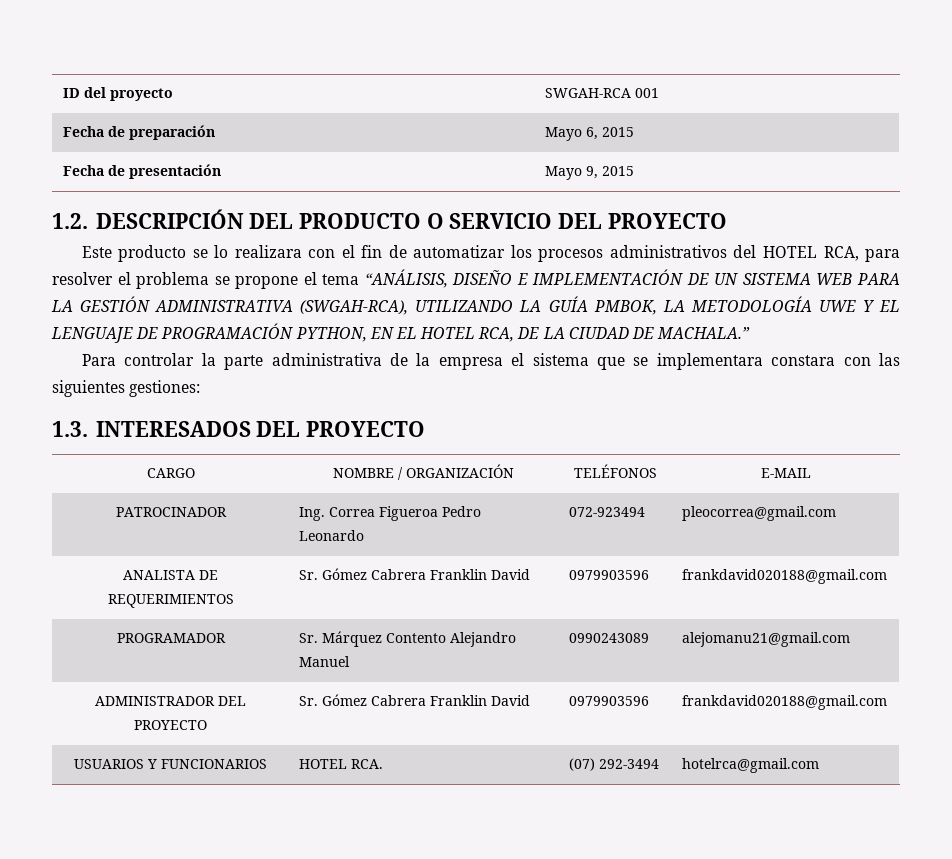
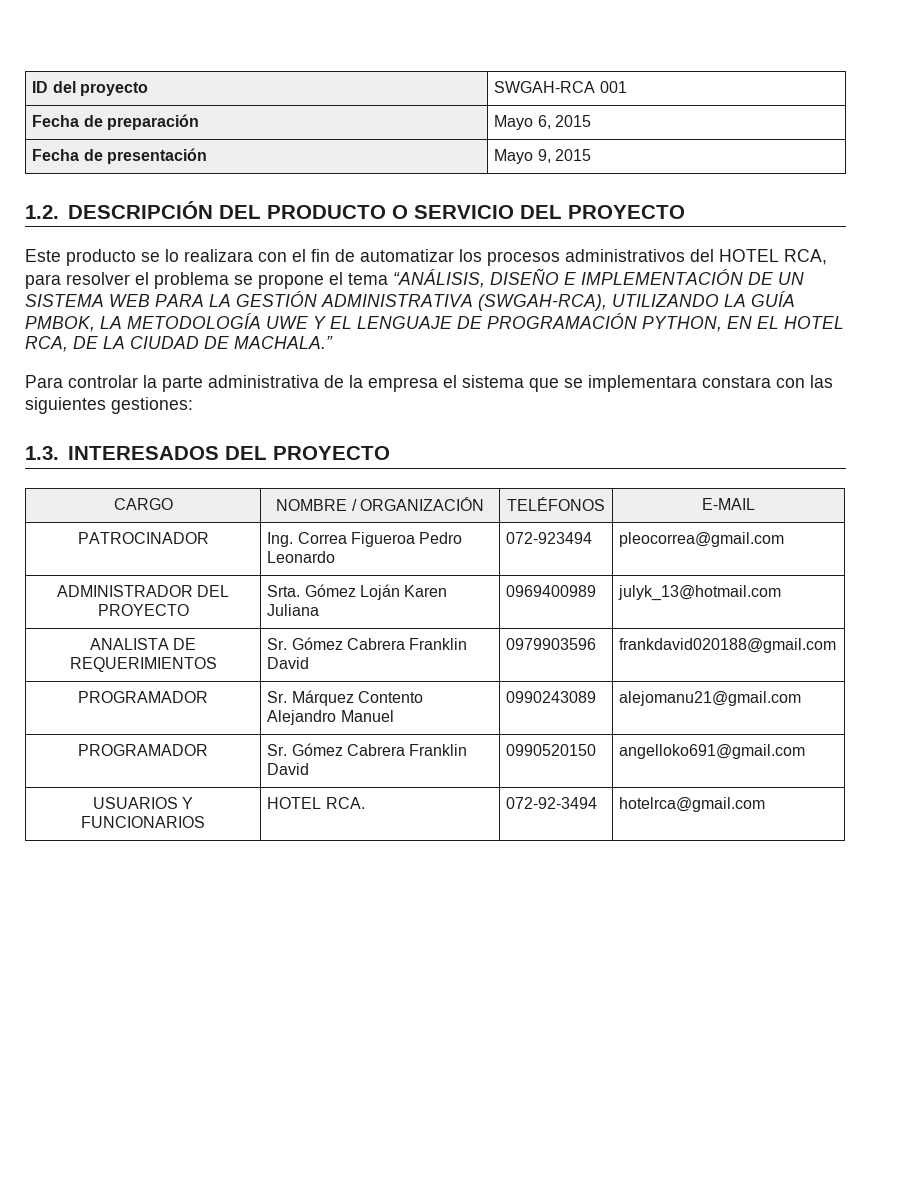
(837, 513) none -> [56,585,230,597] [97,604,189,616] [267,584,448,600] [267,604,320,616] [506,585,597,597] [618,585,782,601] // ADMINISTRADOR DEL PROYECTO | Srta. Gómez Loján Karen Juliana | 0969400989 | julyk_13@hotmail.com
[95,696,246,706] [134,720,207,730] [299,694,531,706] [569,696,650,706] [682,695,888,710] ADMINISTRADOR DEL PROYECTO | Sr. Gómez Cabrera Franklin David | 0979903596 | frankdavid020188@gmail.com -> [78,744,208,756] [267,743,468,756] [267,763,310,775] [506,744,597,756] [619,744,806,759] PROGRAMADOR | Sr. Gómez Cabrera Franklin David | 0990520150 | angelloko691@gmail.com
[569,758,660,771] (07) 292-3494 -> [506,797,598,809] 072-92-3494

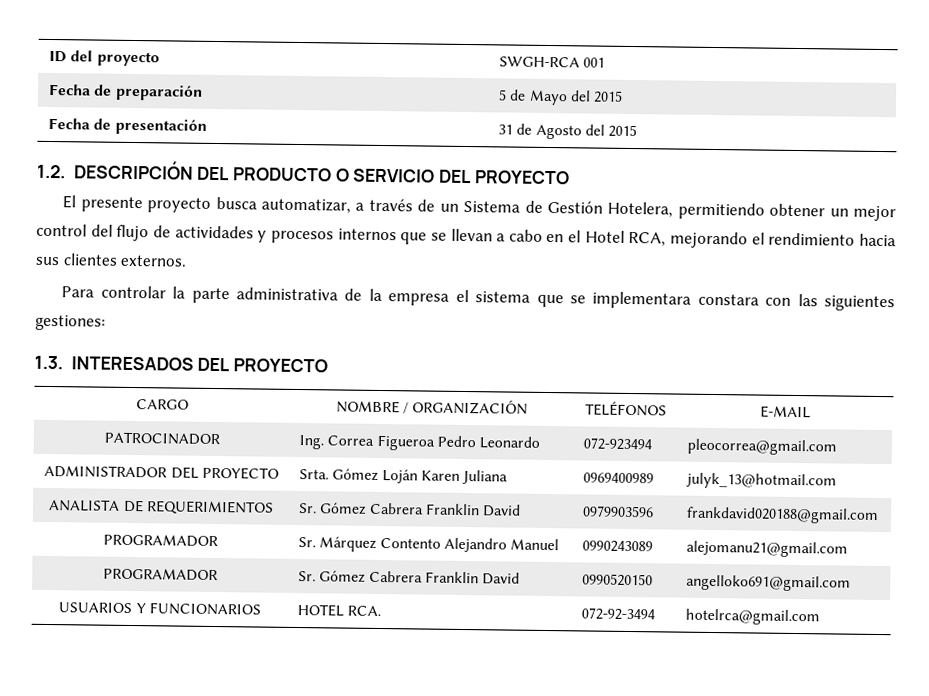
[494,81,596,93] SWGAH-RCA -> [499,56,581,68] SWGH-RCA
[494,115,551,130] Mayo 6, -> [498,89,591,106] 5 de Mayo del
[494,149,551,164] Mayo 9, -> [498,123,605,140] 31 de Agosto del
[25,249,827,266] [25,269,804,289] [25,291,795,311] [25,313,844,332] [25,336,333,352] Este producto se lo realizara con el fin de automatizar los procesos administrativos del HOTEL RCA, para resolver el problema se propone el tema “ANÁLISIS, DISEÑO E IMPLEMENTACIÓN DE UN SISTEMA WEB PARA LA GESTIÓN ADMINISTRATIVA (SWGAH-RCA), UTILIZANDO LA GUÍA PMBOK, LA METODOLOGÍA UWE Y EL LENGUAJE DE PROGRAMACIÓN PYTHON, EN EL HOTEL RCA, DE LA CIUDAD DE MACHALA.” -> [62,195,896,222] [36,223,896,249] [35,253,188,267] El presente proyecto busca automatizar, a través de un Sistema de Gestión Hotelera, permitiendo obtener un mejor control del flujo de actividades y procesos internos que se llevan a cabo en el Hotel RCA, mejorando el rendimiento hacia sus clientes externos.

